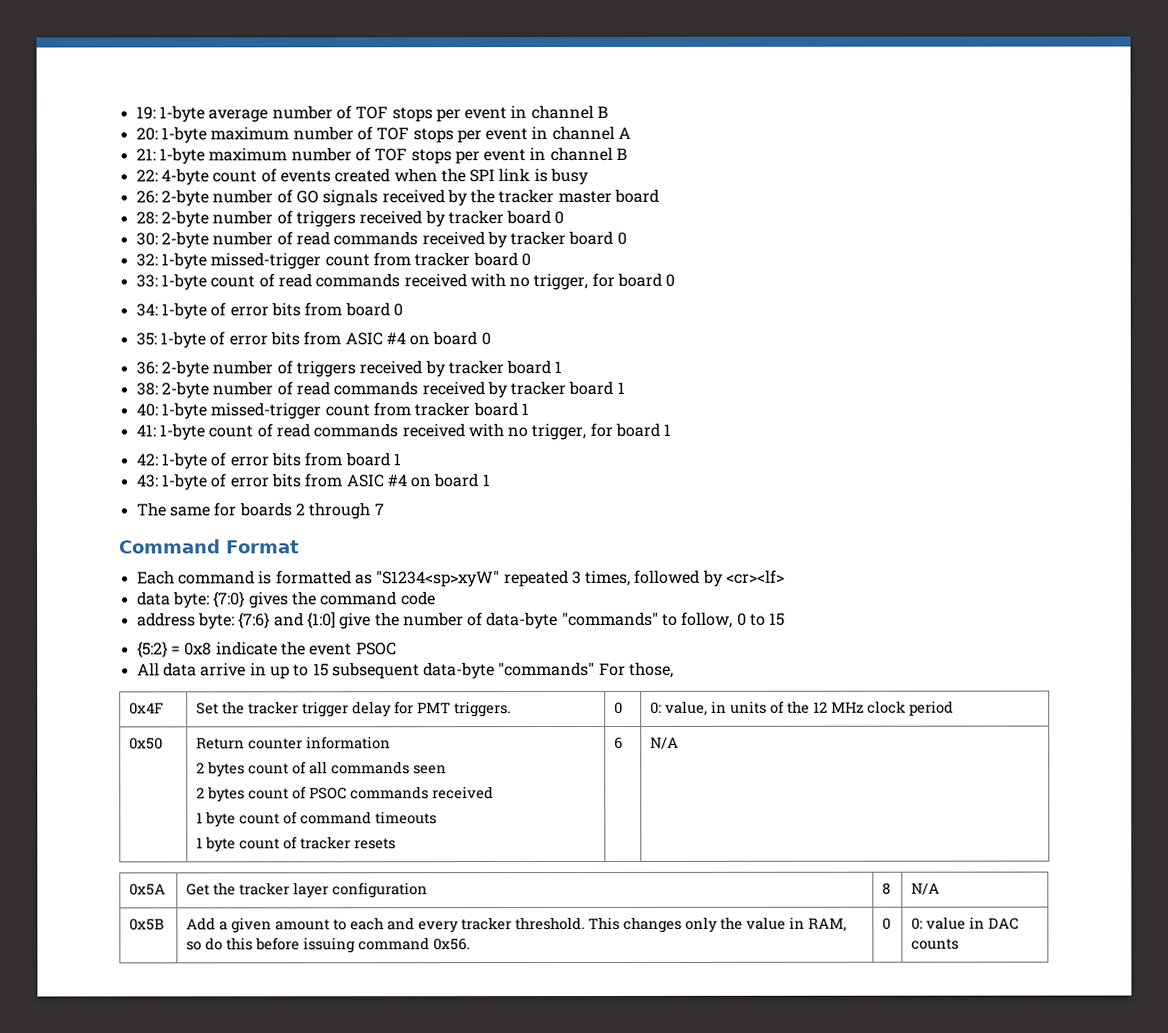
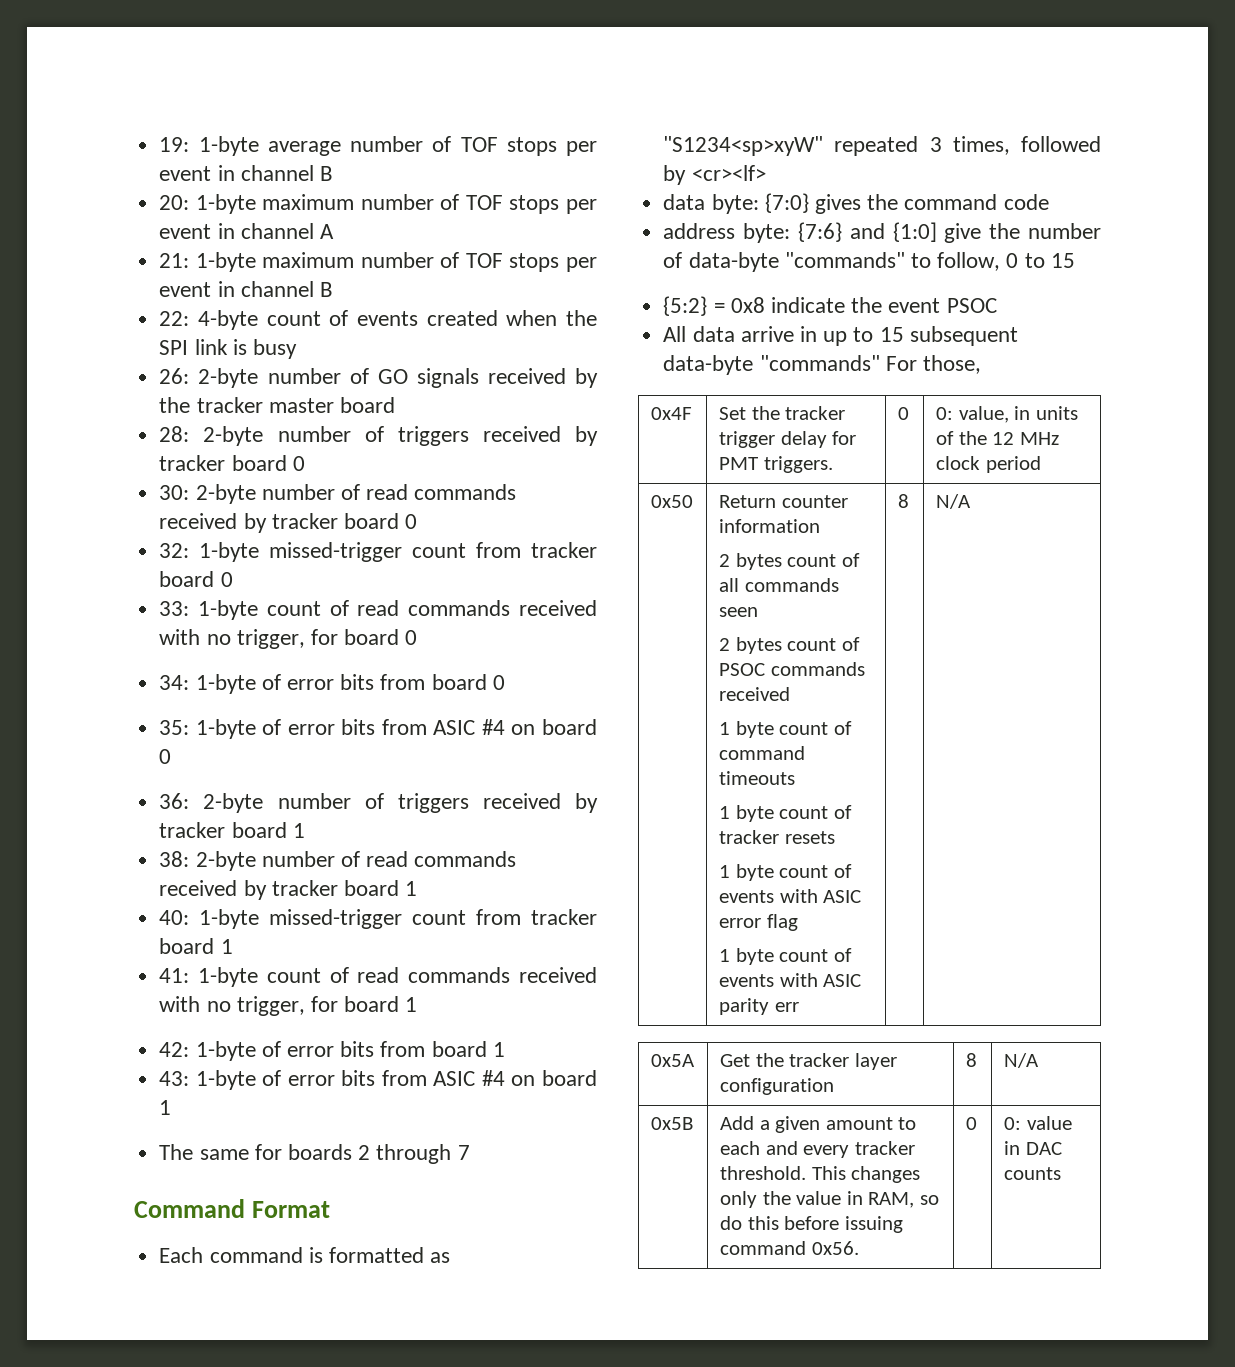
[614,736,624,749] | 6 -> [718,864,852,881] [718,889,862,903] [718,914,798,931] [718,948,852,965] [718,973,862,987] [718,998,799,1015] [897,494,909,508] // 1 byte count of events with ASIC error flag // 1 byte count of events with ASIC parity err | 8

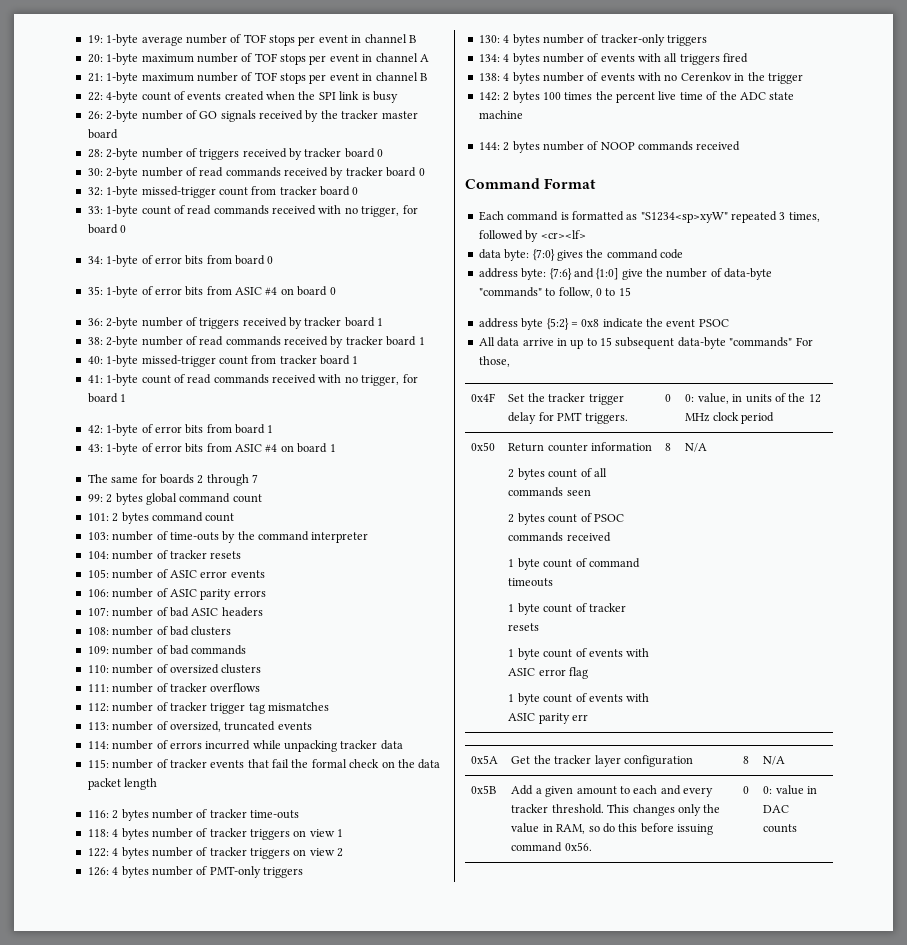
(470, 1152) none -> [87,493,262,505] [87,512,235,524] [87,531,369,543] [87,550,242,560] [87,569,265,579] [87,588,266,600] [87,607,263,617] [87,626,232,636] [87,645,247,655] [87,664,262,674] [87,683,261,693] [87,702,329,714] [87,721,312,732] [87,740,403,752] [87,759,441,769] [87,778,158,790] [87,809,299,821] [87,828,344,840] [87,847,344,859] [87,866,303,878] [478,34,707,46] [478,53,749,65] [478,72,803,84] [478,91,795,103] [478,110,523,119] [478,141,741,153] // 99: 2 bytes global command count // 101: 2 bytes command count // 103: number of time-outs by the command interpreter // 104: number of tracker resets // 105: number of ASIC error events // 106: number of ASIC parity errors // 107: number of bad ASIC headers // 108: number of bad clusters // 109: number of bad commands // 110: number of oversized clusters // 111: number of tracker overflows // 112: number of tracker trigger tag mismatches // 113: number of oversized, truncated events // 114: number of errors incurred while unpacking tracker data // 115: number of tracker events that fail the formal check on the data packet length // 116: 2 bytes number of tracker time-outs // 118: 4 bytes number of tracker triggers on view 1 // 122: 4 bytes number of tracker triggers on view 2 // 126: 4 bytes number of PMT-only triggers // 130: 4 bytes number of tracker-only triggers // 134: 4 bytes number of events with all triggers fired // 138: 4 bytes number of events with no Cerenkov in the trigger // 142: 2 bytes 100 times the percent live time of the ADC state machine // 144: 2 bytes number of NOOP commands received
(1075, 260) none -> [478,318,544,330] address byte

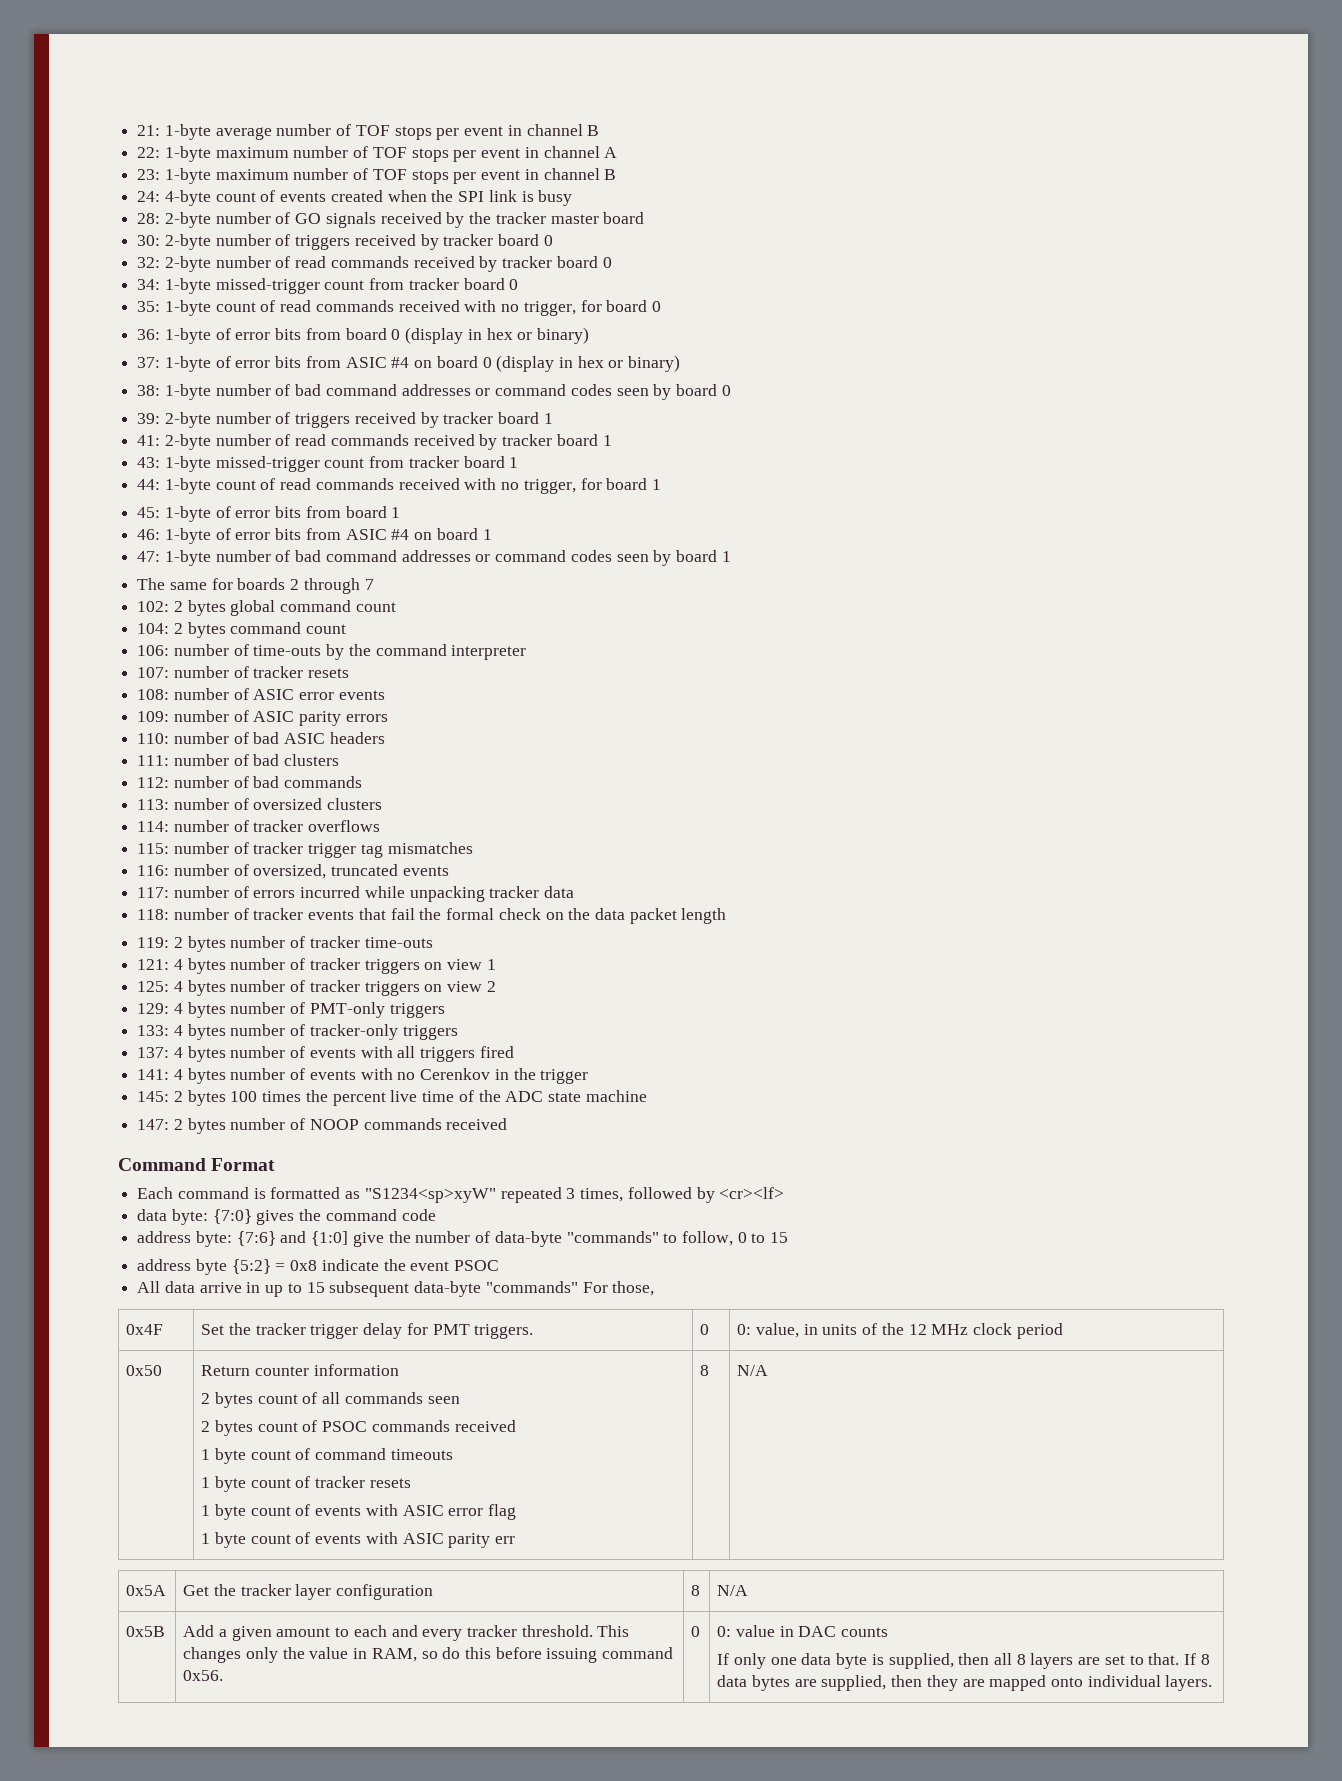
[87,35,103,43] 19: -> [137,125,161,136] 21:
[87,54,103,63] 20: -> [137,147,161,158] 22:
[87,73,103,82] 21: -> [137,169,161,180] 23:
[87,92,103,101] 22: -> [137,191,161,202] 24:
[87,111,103,120] 26: -> [137,213,161,224] 28:
[87,149,103,158] 28: -> [137,235,161,246] 30:
[87,168,103,176] 30: -> [137,257,161,268] 32:
[87,187,103,196] 32: -> [137,279,161,290] 34:
[87,206,103,214] 33: -> [137,301,161,312] 35:
[87,256,103,264] 34: -> [137,329,161,340] 36:
[87,286,103,295] // 35: -> [405,327,589,344] [137,357,161,368] (display in hex or binary) // 37:
[87,318,103,326] // 36: -> [496,355,681,372] [137,384,731,400] [137,413,161,424] (display in hex or binary) // 38: 1-byte number of bad command addresses or command codes seen by board 0 // 39:
[87,337,103,345] 38: -> [137,435,161,446] 41:
[87,356,103,364] 40: -> [137,457,161,468] 43:
[87,375,103,383] 41: -> [137,479,161,490] 44:
[87,425,103,434] 42: -> [137,507,161,518] 45:
[87,444,103,452] 43: -> [137,529,161,540] 46:
(336, 448) none -> [137,550,731,566] // 47: 1-byte number of bad command addresses or command codes seen by board 1
[87,494,103,502] 99: -> [137,601,170,612] 102:
[87,513,109,521] 101: -> [137,623,170,634] 104:
[87,532,109,540] 103: -> [137,645,170,656] 106:
[87,551,109,559] 104: -> [137,667,170,678] 107:
[87,569,109,578] 105: -> [137,689,170,700] 108:
[87,589,109,597] 106: -> [137,711,170,722] 109:
[87,607,109,616] 107: -> [137,733,170,744] 110:
[87,627,109,635] 108: -> [137,755,170,766] 111:
[87,646,109,654] 109: -> [137,777,170,788] 112:
[87,665,109,673] 110: -> [137,799,170,810] 113:
[87,684,109,692] 111: -> [137,821,170,832] 114:
[87,703,109,712] 112: -> [137,843,170,854] 115:
[87,722,109,730] 113: -> [137,865,170,876] 116:
[87,741,109,749] 114: -> [137,887,170,898] 117:
[87,759,109,768] 115: -> [137,909,170,920] 118:
[87,810,109,818] 116: -> [137,937,170,948] 119:
[87,829,109,837] 118: -> [137,959,170,970] 121:
[87,848,109,857] 122: -> [137,981,170,992] 125:
[87,867,109,876] 126: -> [137,1003,170,1014] 129:
[478,35,500,43] 130: -> [137,1025,170,1036] 133:
[478,54,500,62] 134: -> [137,1047,170,1058] 137:
[478,73,500,81] 138: -> [137,1069,170,1080] 141:
[478,92,500,101] 142: -> [137,1091,170,1102] 145:
[478,142,500,150] 144: -> [137,1119,170,1130] 147:
(798, 828) none -> [717,1653,1210,1669] [717,1675,1213,1691] // If only one data byte is supplied, then all 8 layers are set to that. If 8 data bytes are supplied, then they are mapped onto individual layers.

